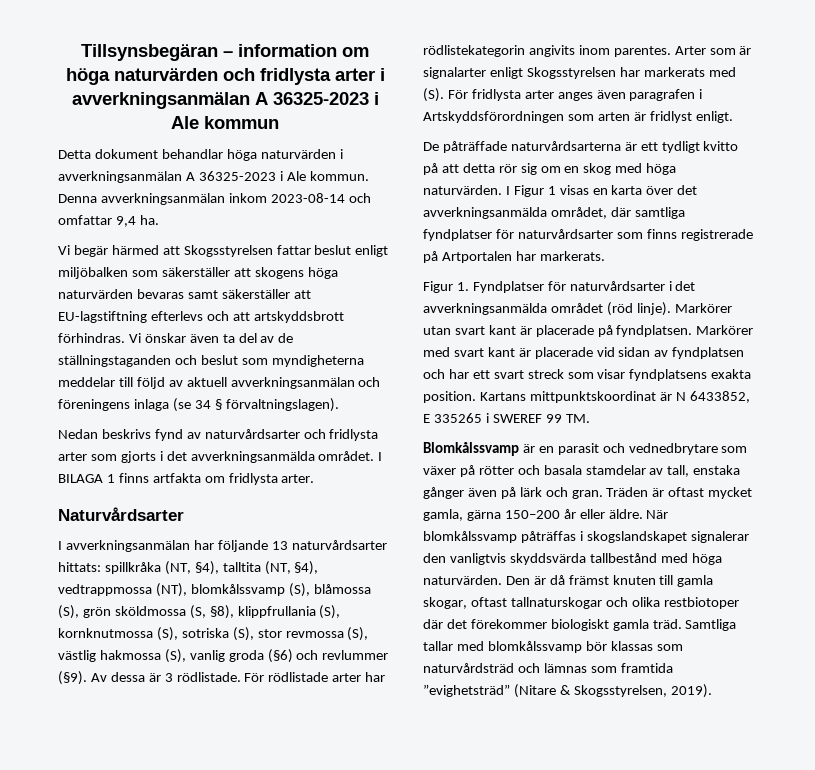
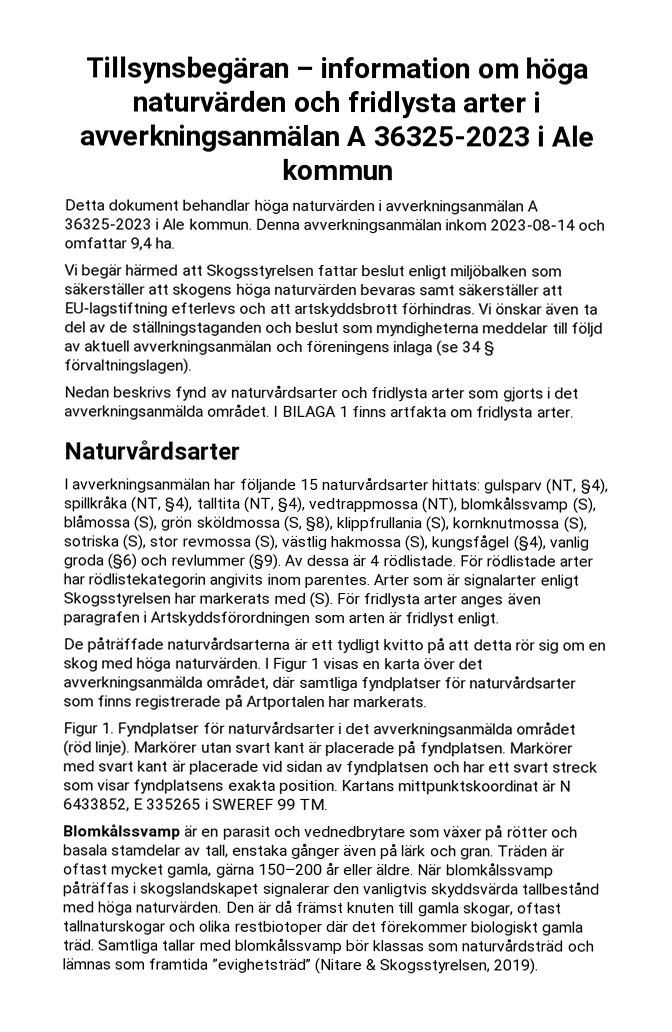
[271,541,288,550] 13 -> [299,478,319,490] 15
(101, 567) none -> [484,478,609,495] gulsparv (NT, §4),
(186, 656) none -> [431,534,546,552] kungsfågel (§4),
[164,673,173,682] 3 -> [369,555,380,567] 4

